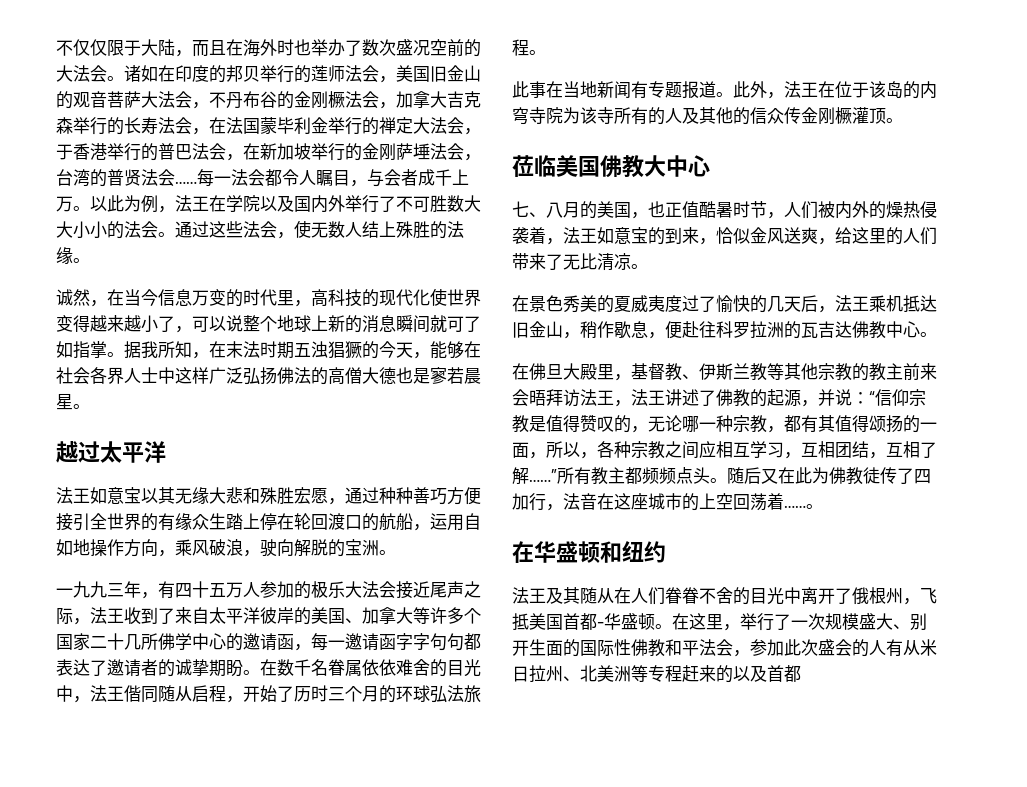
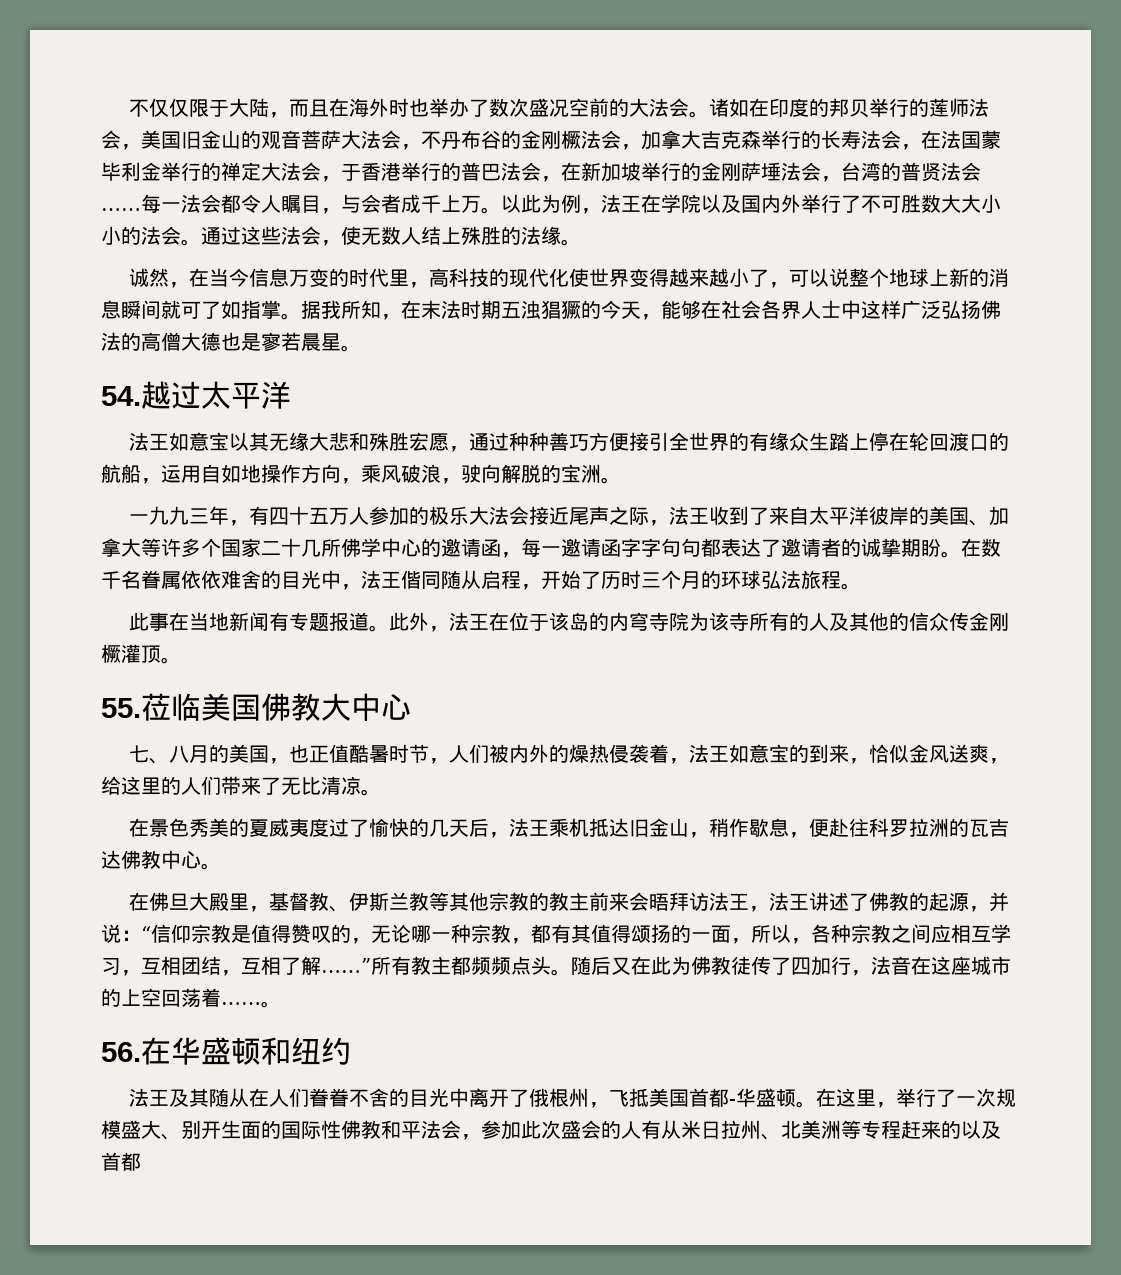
(90, 406) none -> [101,386,141,406] 54.
(903, 120) none -> [101,698,141,718] 55.
(823, 506) none -> [101,1042,141,1062] 56.

